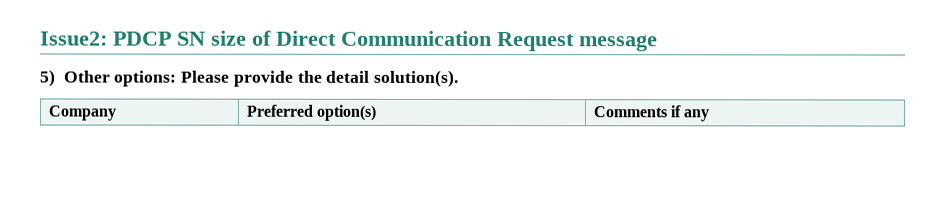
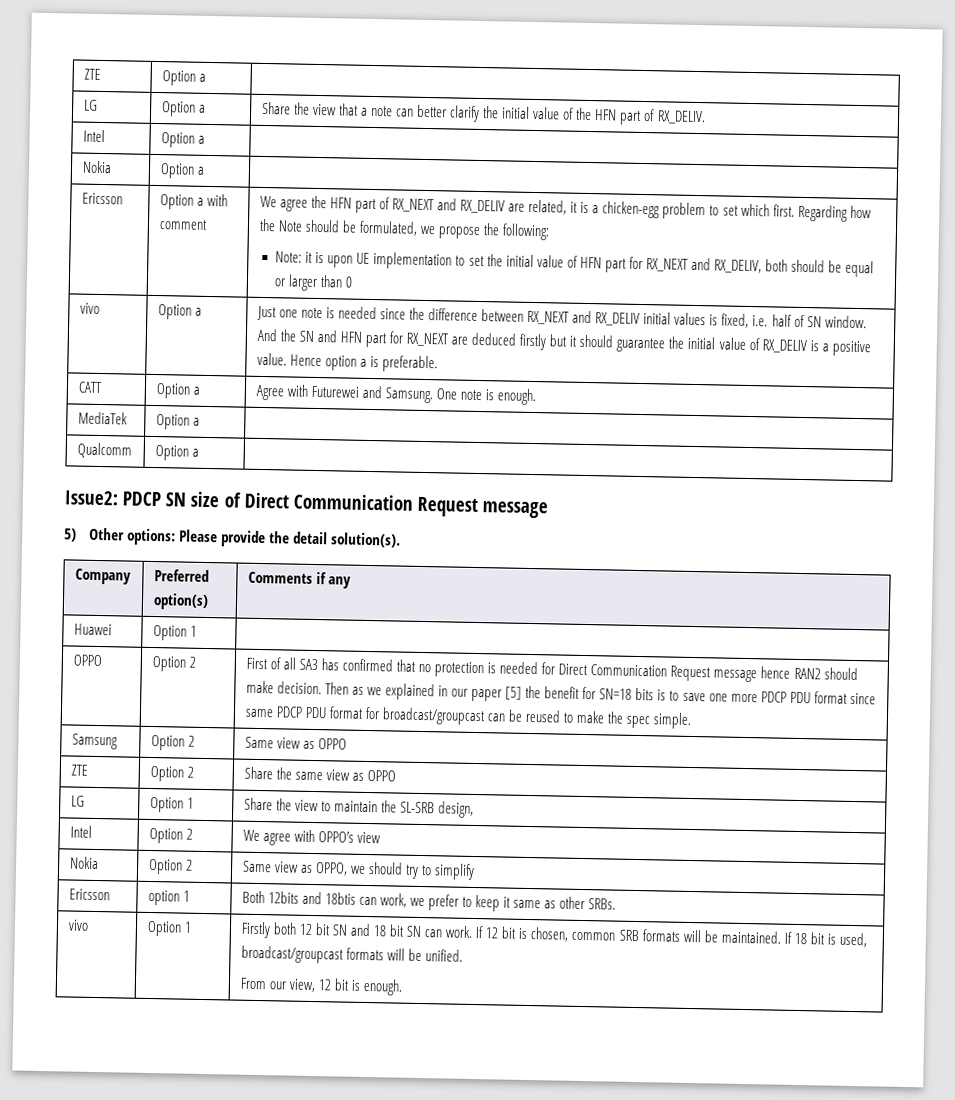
(40, 38) none -> [83,68,101,80] [161,70,206,86] [83,99,98,111] [160,101,206,117] [261,101,706,125] [82,129,105,143] [160,132,205,148] [81,160,112,174] [159,163,205,179] [81,192,123,205] [159,193,228,210] [158,219,208,230] [259,195,872,222] [258,218,551,241] [275,251,875,278] [274,274,354,292] [79,302,100,314] [157,304,202,320] [256,305,867,329] [256,328,871,357] [256,352,438,373] [77,381,103,394] [155,383,200,399] [255,384,537,406] [77,411,128,425] [155,414,200,430] [76,442,132,459] [154,445,199,461] ZTE | Option a | // LG | Option a | Share the view that a note can better clarify the initial value of the HFN part of RX_DELIV. // Intel | Option a | // Nokia | Option a | // Ericsson | Option a with comment | We agree the HFN part of RX_NEXT and RX_DELIV are related, it is a chicken-egg problem to set which first. Regarding how the Note should be formulated, we propose the following: // Note: it is upon UE implementation to set the initial value of HFN part for RX_NEXT and RX_DELIV, both should be equal or larger than 0 // vivo | Option a | Just one note is needed since the difference between RX_NEXT and RX_DELIV initial values is fixed, i.e. half of SN window. And the SN and HFN part for RX_NEXT are deduced firstly but it should guarantee the initial value of RX_DELIV is a positive value. Hence option a is preferable. // CATT | Option a | Agree with Futurewei and Samsung. One note is enough. // MediaTek | Option a | // Qualcomm | Option a | //
(710, 115) none -> [73,623,112,636] [152,625,197,641] [72,654,102,667] [151,655,196,672] [245,657,858,683] [245,680,876,705] [244,706,693,729] [71,733,118,750] [150,734,195,751] [244,736,347,750] [70,764,88,776] [149,765,194,782] [243,766,396,782] [70,795,85,807] [149,796,194,813] [243,797,475,818] [69,825,92,838] [148,827,193,844] [242,829,381,846] [69,856,99,870] [147,858,193,875] [242,860,476,881] [68,888,110,901] [147,889,190,906] [241,890,617,912] [67,919,89,931] [146,920,192,937] [240,921,867,948] [240,945,463,964] [239,977,403,996] // Huawei | Option 1 | // OPPO | Option 2 | First of all SA3 has confirmed that no protection is needed for Direct Communication Request message hence RAN2 should make decision. Then as we explained in our paper [5] the benefit for SN=18 bits is to save one more PDCP PDU format since same PDCP PDU format for broadcast/groupcast can be reused to make the spec simple. // Samsung | Option 2 | Same view as OPPO // ZTE | Option 2 | Share the same view as OPPO // LG | Option 1 | Share the view to maintain the SL-SRB design, // Intel | Option 2 | We agree with OPPO’s view // Nokia | Option 2 | Same view as OPPO, we should try to simplify // Ericsson | option 1 | Both 12bits and 18btis can work, we prefer to keep it same as other SRBs. // vivo | Option 1 | Firstly both 12 bit SN and 18 bit SN can work. If 12 bit is chosen, common SRB formats will be maintained. If 18 bit is used, broadcast/groupcast formats will be unified. // From our view, 12 bit is enough.

